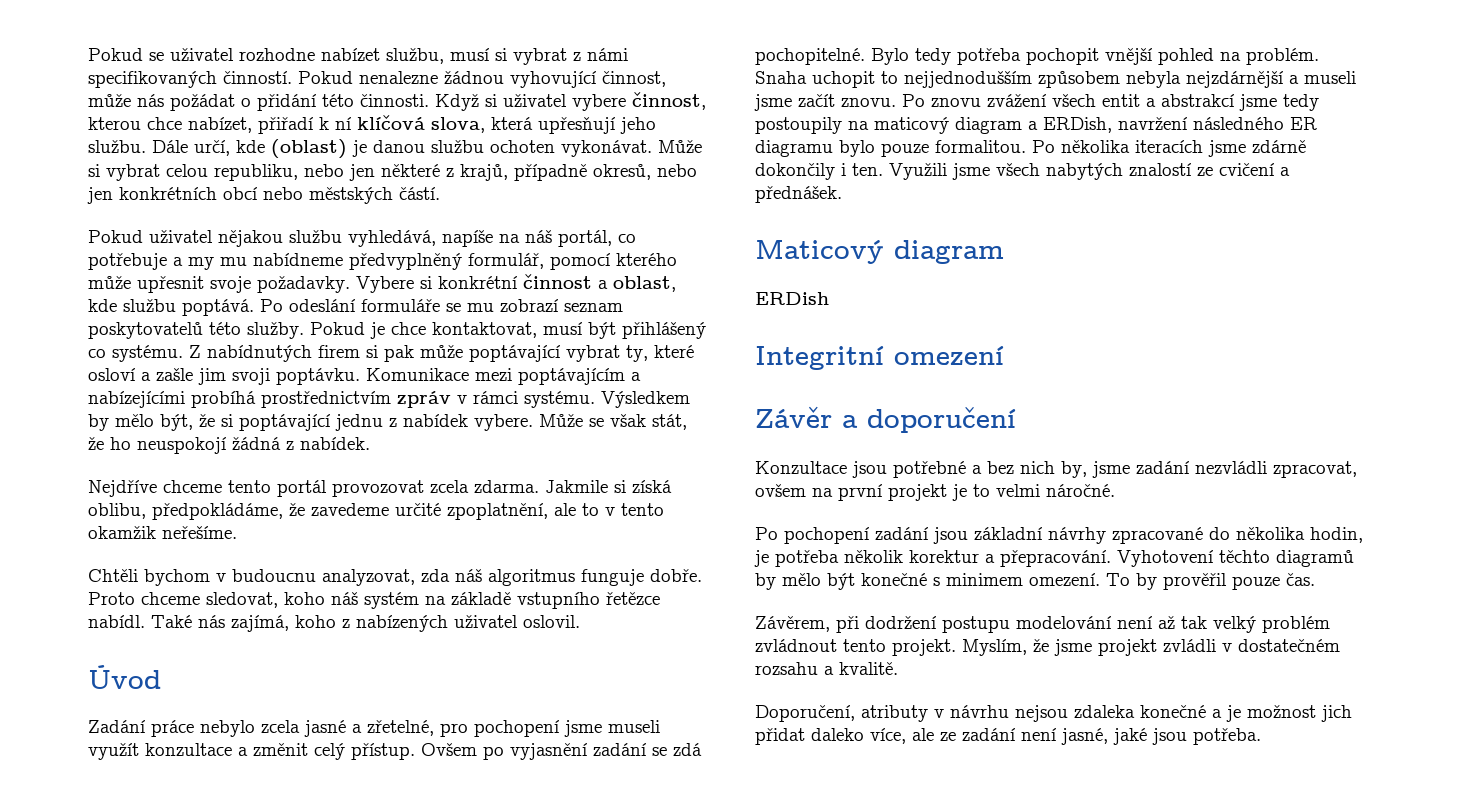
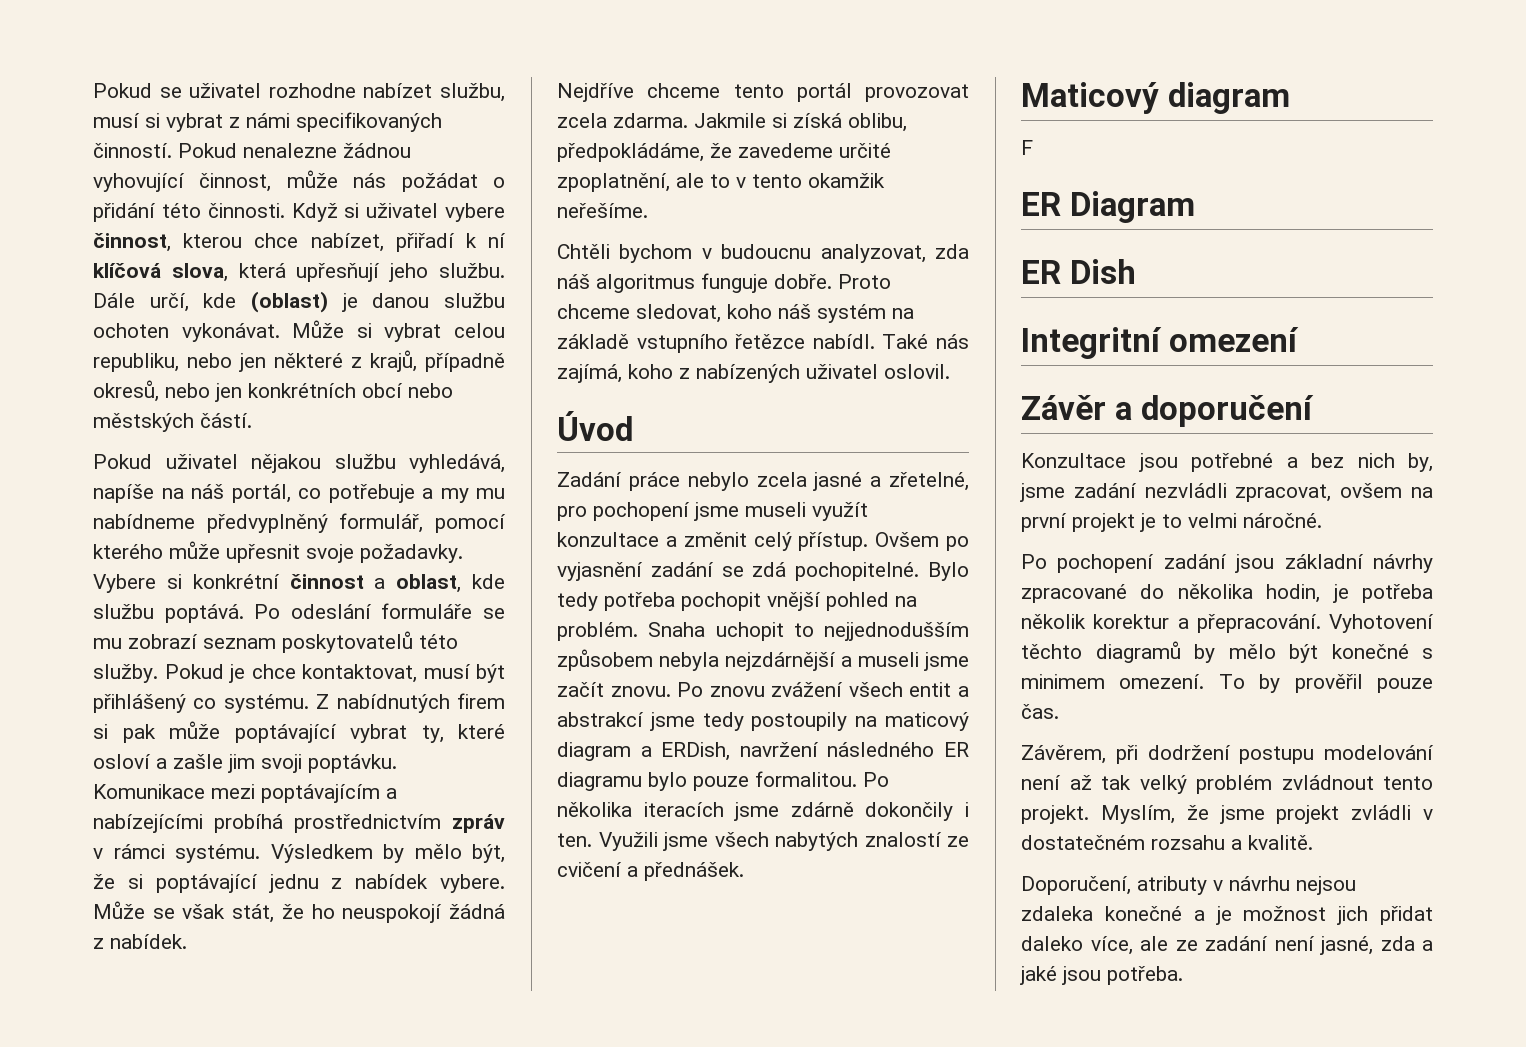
[755,292,829,305] ERDish -> [1021,140,1033,155] [1021,191,1195,223] [1021,259,1136,284] F // ER Diagram // ER Dish
(1108, 736) none -> [1380,936,1433,951] zda a

